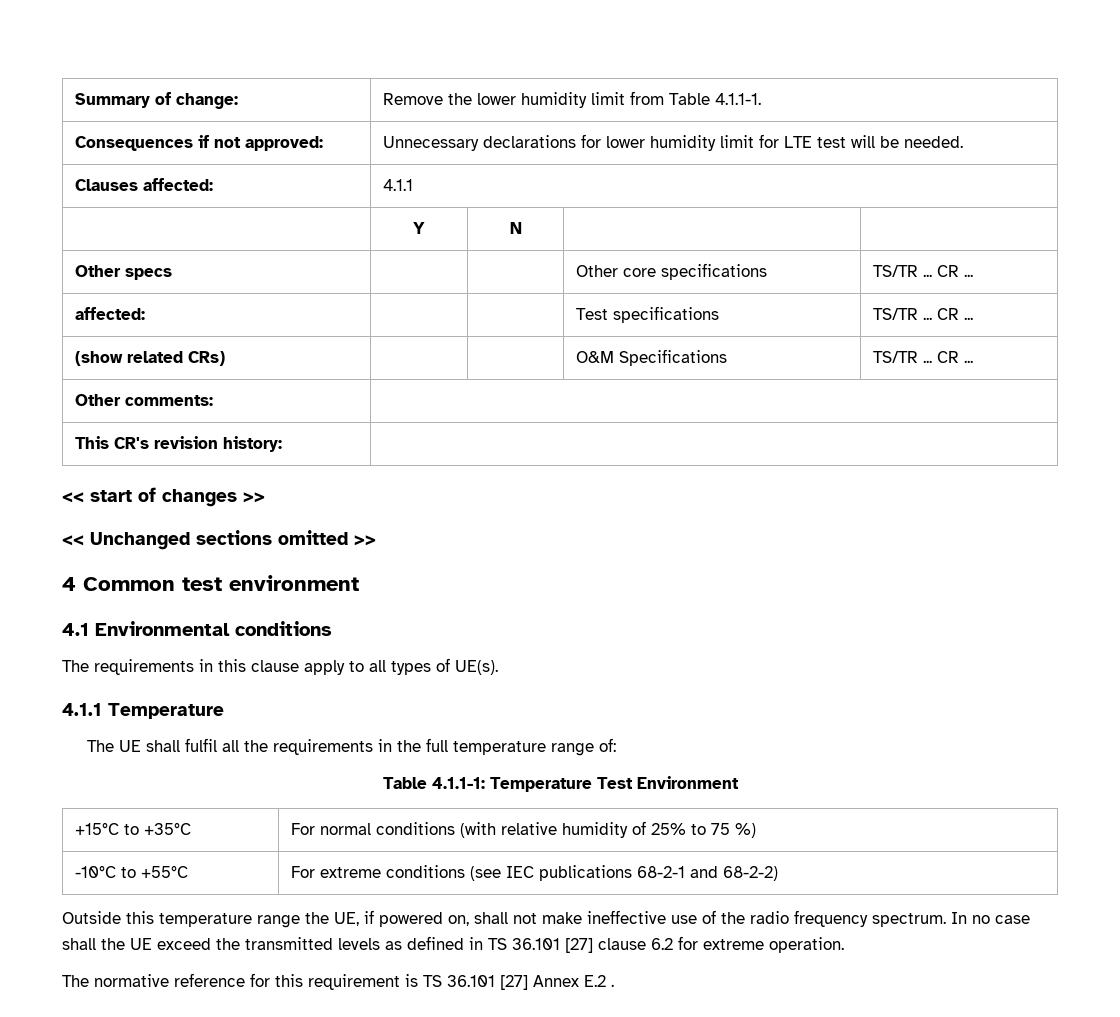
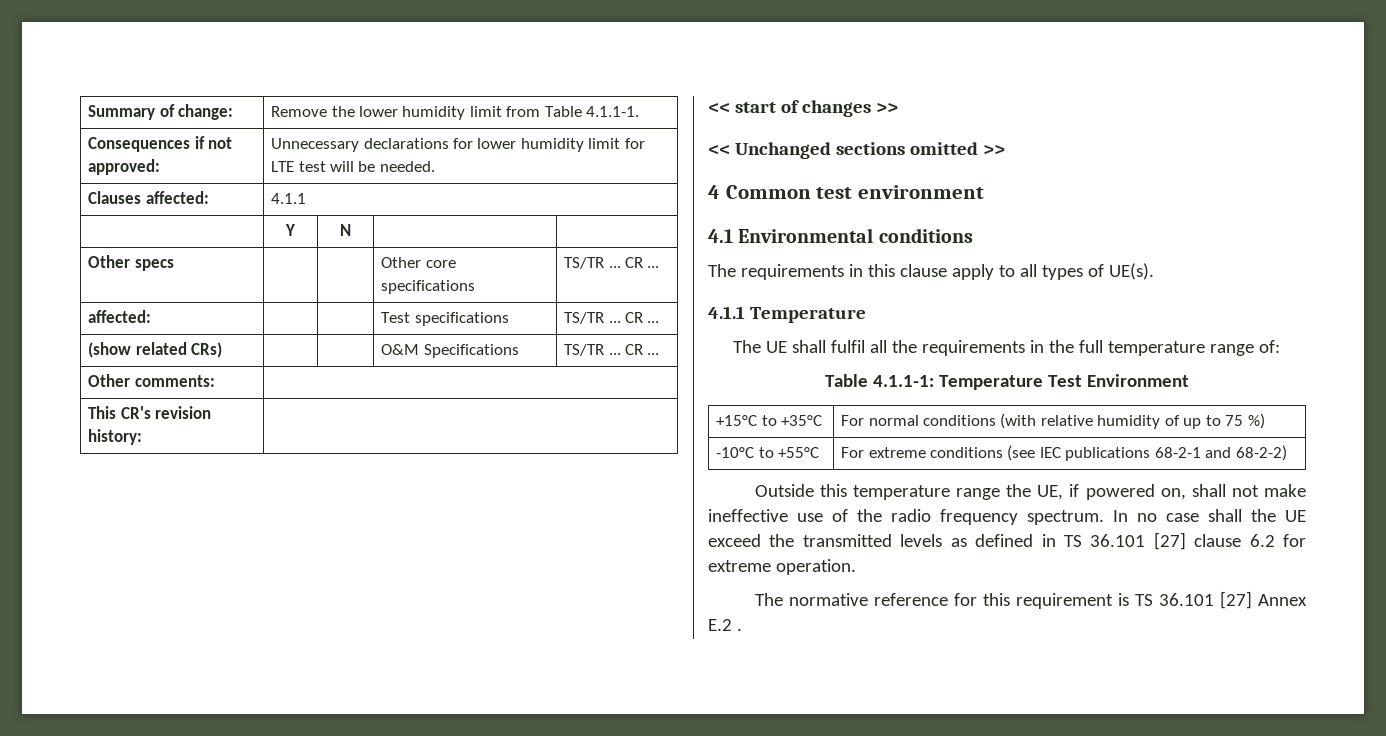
[651,823,687,835] 25% -> [1183,418,1202,429] up

